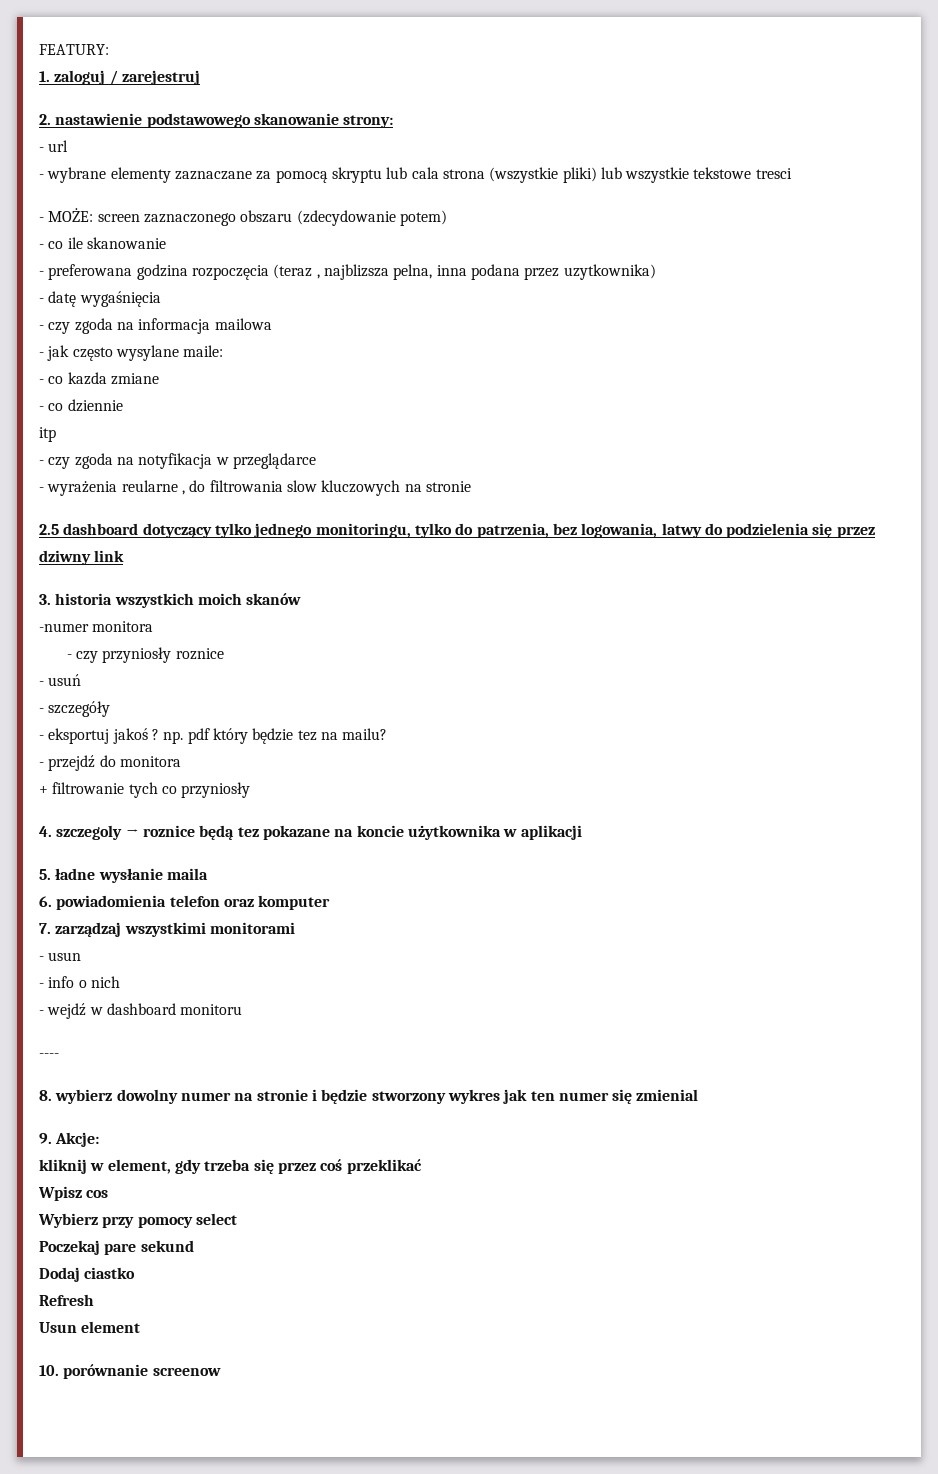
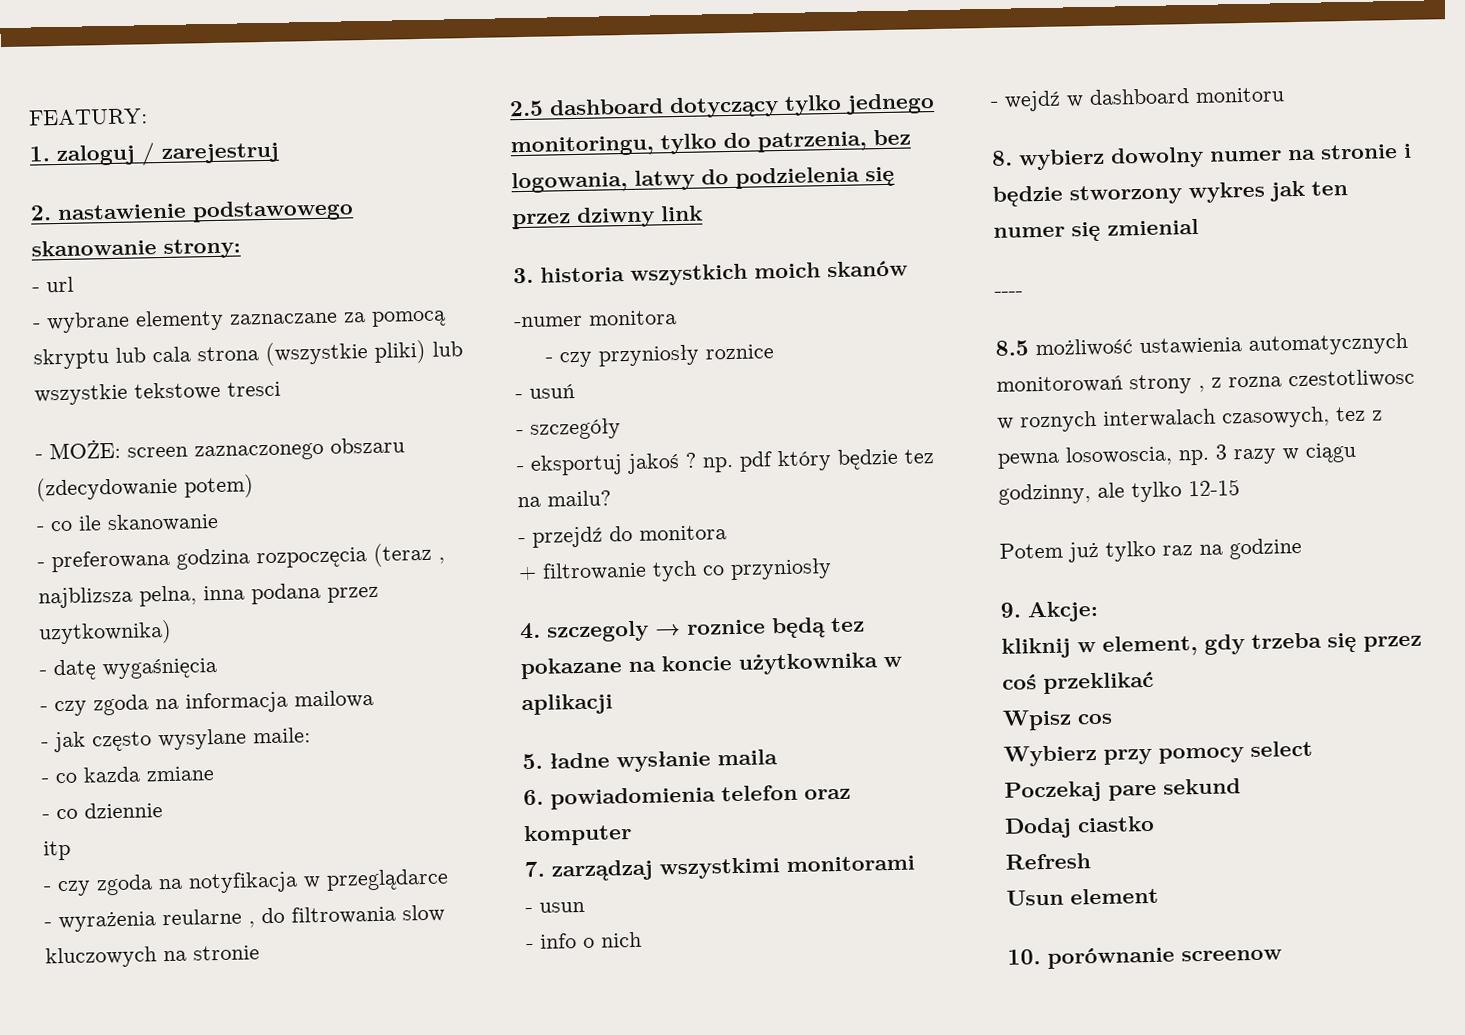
[39,1053,59,1058] // ---- -> (1285, 95) none
(699, 1095) none -> [994,291,1023,297] [995,332,1408,358] [996,368,1415,395] [997,406,1383,433] [997,442,1357,469] [998,479,1240,505] [999,537,1302,563] // ---- // 8.5 możliwość ustawienia automatycznych monitorowań strony , z rozna czestotliwosc w roznych interwalach czasowych, tez z pewna losowoscia, np. 3 razy w ciągu godzinny, ale tylko 12-15 // Potem już tylko raz na godzine

